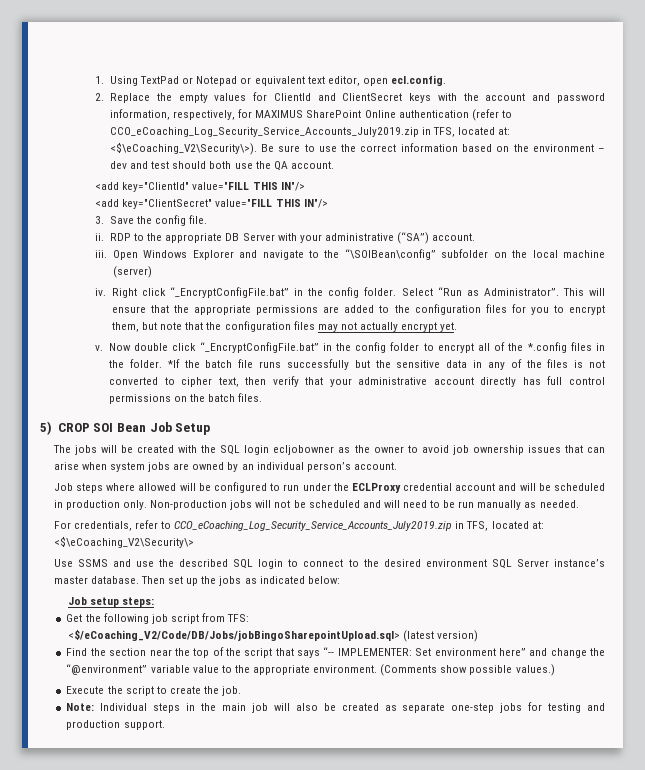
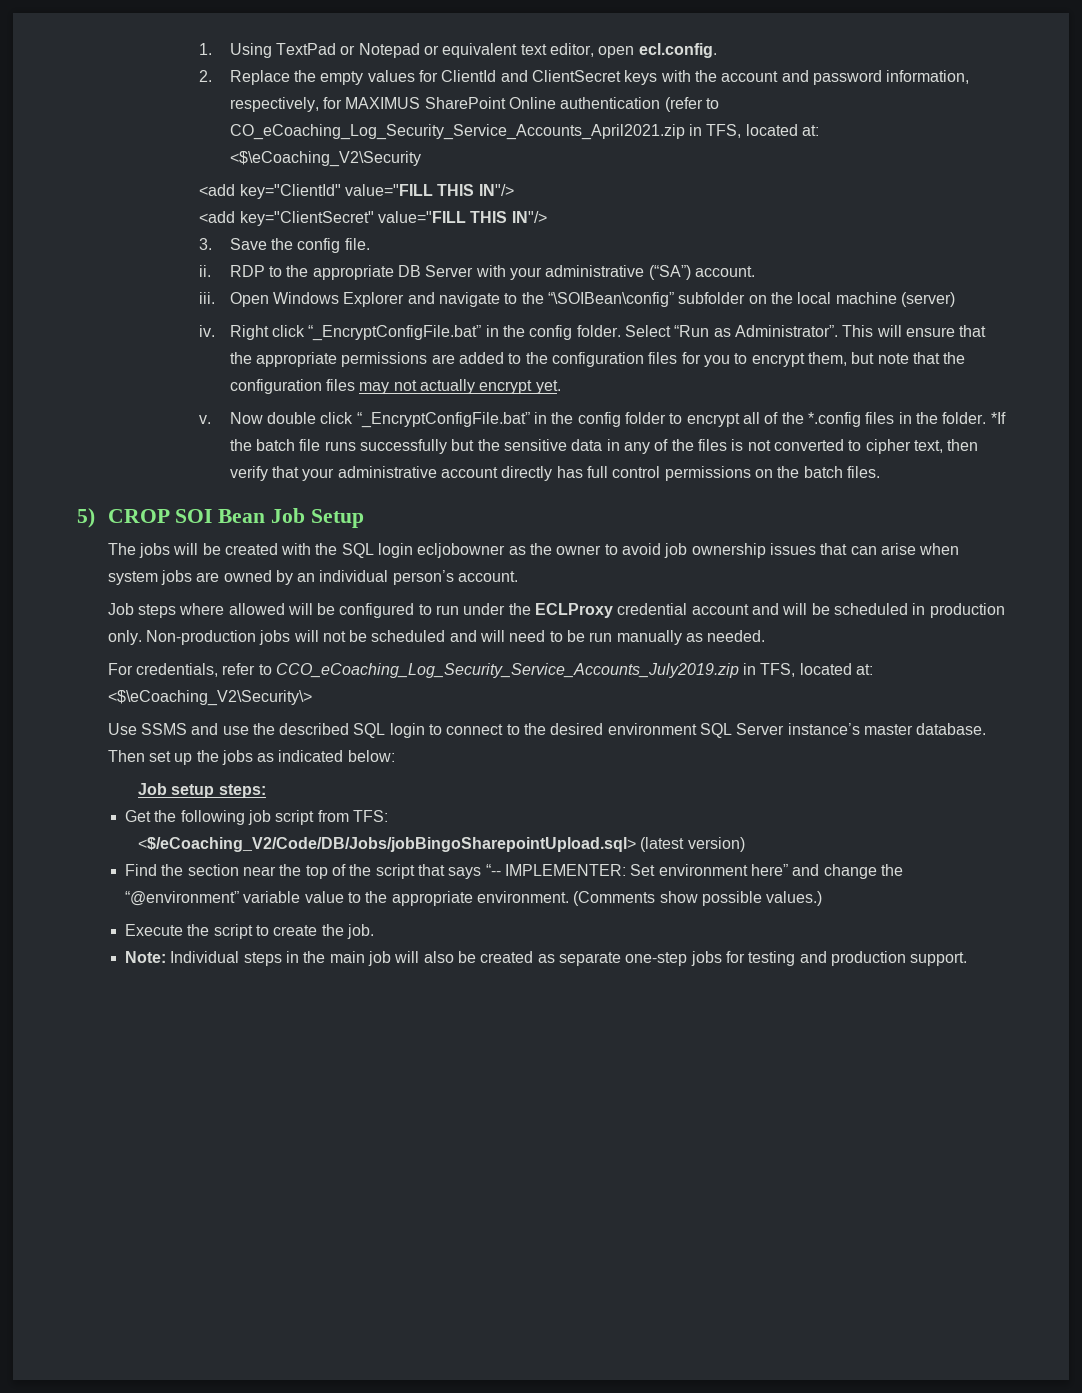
[109,127,511,137] [109,142,605,155] [109,161,334,171] CCO_eCoaching_Log_Security_Service_Accounts_July2019.zip in TFS, located at: <$\eCoaching_V2\Security\>). Be sure to use the correct information based on the environment – dev and test should both use the QA account. -> [229,124,820,140] [229,151,421,167] CO_eCoaching_Log_Security_Service_Accounts_April2021.zip in TFS, located at: <$\eCoaching_V2\Security

